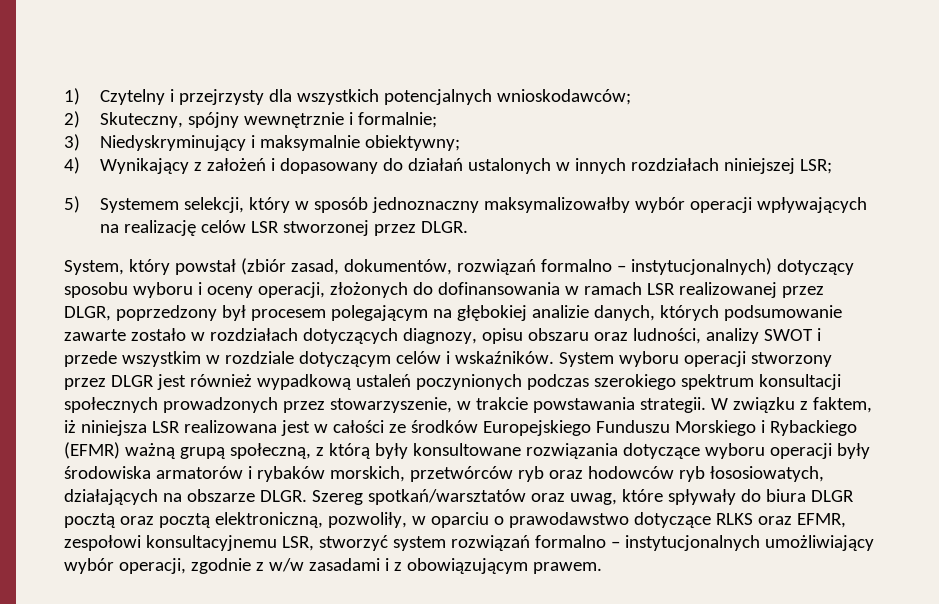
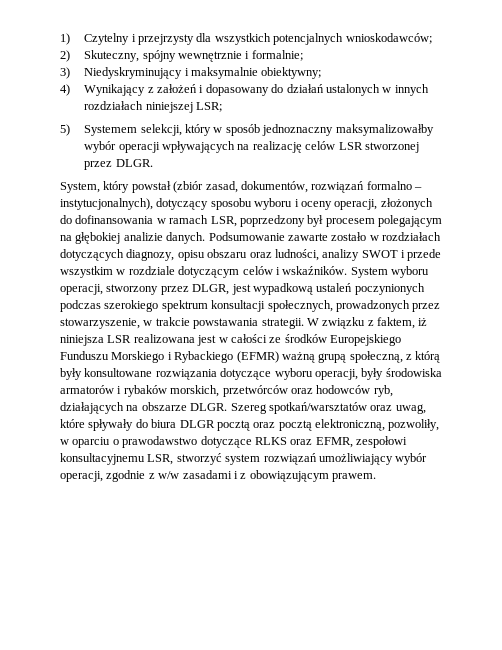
[630,258,772,275] instytucjonalnych) -> [60,198,153,210] instytucjonalnych),
[646,282,824,298] [64,306,111,321] LSR realizowanej przez DLGR, -> [210,216,237,227] LSR,
[593,305,842,321] danych, których podsumowanie -> [166,232,285,244] danych. Podsumowanie
[683,351,746,367] operacji -> [60,284,103,295] operacji,
[110,374,252,390] DLGR jest również -> [192,284,251,295] DLGR, jest
[64,397,158,413] społecznych -> [267,300,333,312] społecznych,
[769,443,832,459] operacji -> [314,369,358,380] operacji,
[517,466,544,482] ryb -> (288, 391) none
[678,466,824,482] ryb łososiowatych, -> [373,385,393,397] ryb,
[534,535,760,551] formalno – instytucjonalnych -> (317, 459) none

